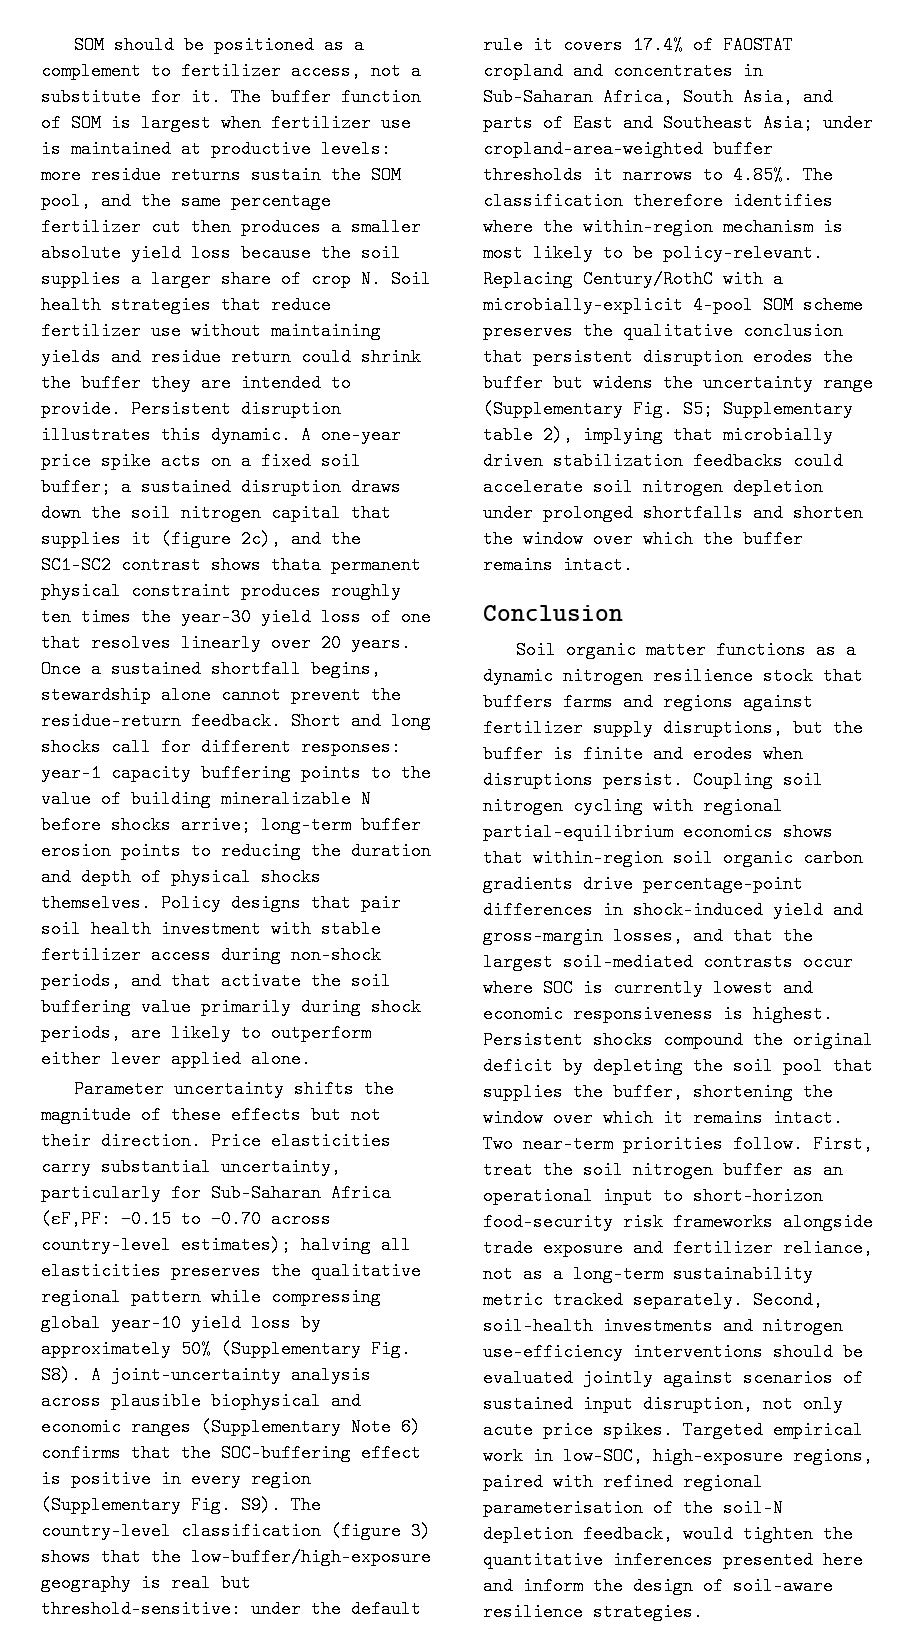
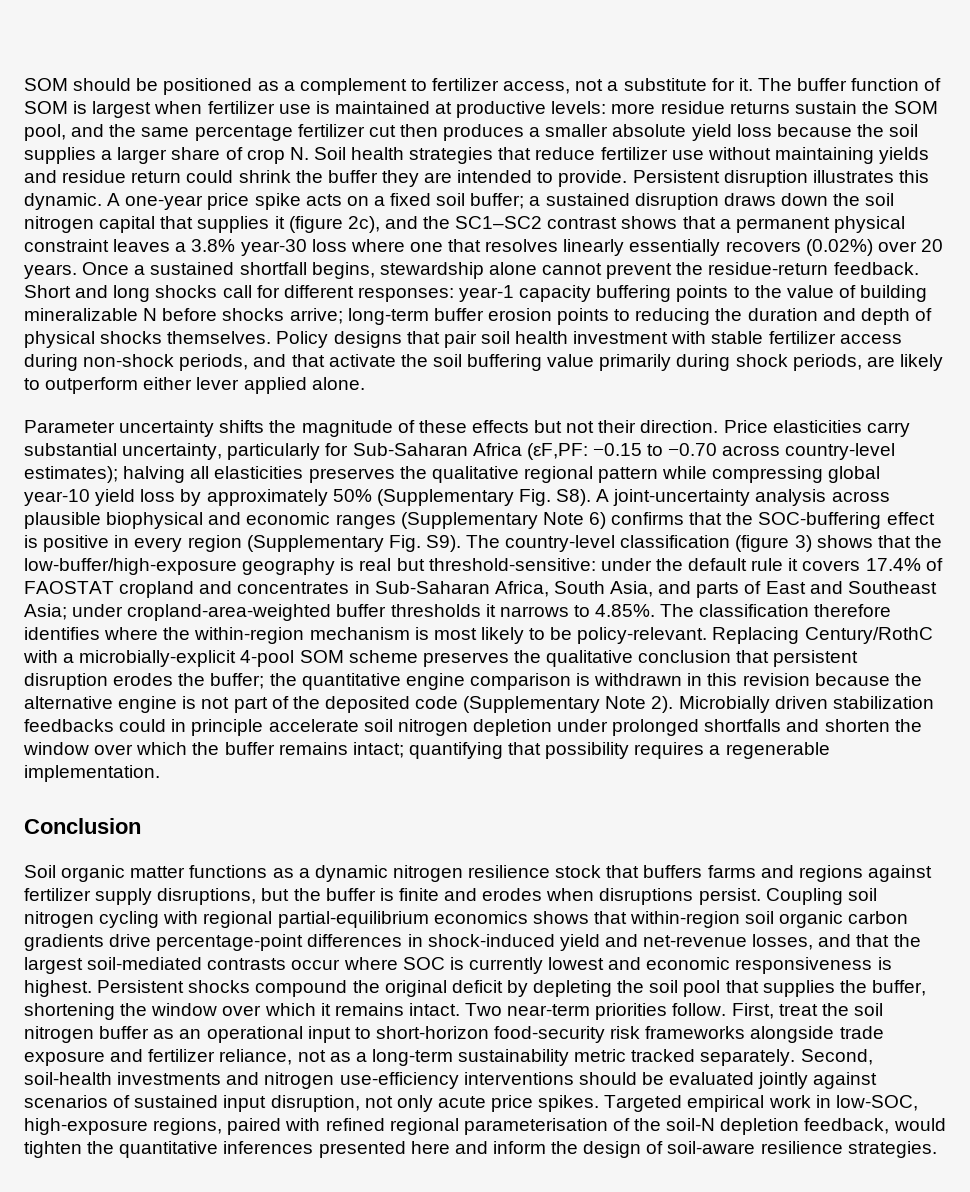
[271,556,321,574] thata -> [682,216,731,229] that a
[241,582,401,600] [41,608,391,626] produces roughly ten times the year-30 yield loss of -> [113,239,405,256] leaves a 3.8% year-30 loss where
(261, 643) none -> [629,239,873,256] essentially recovers (0.02%)
[483,374,873,392] [483,400,853,418] [483,426,833,444] buffer but widens the uncertainty range (Supplementary Fig. S5; Supplementary table 2), implying that microbially -> [210,673,922,690] [24,696,770,713] buffer; the quantitative engine comparison is withdrawn in this revision because the alternative engine is not part of the deposited code (Supplementary Note 2). Microbially
(843, 461) none -> [171,719,264,736] in principle
[563,556,633,574] intact. -> [352,742,830,759] [24,765,160,782] intact; quantifying that possibility requires a regenerable implementation.
[483,927,603,945] gross-margin -> [643,935,748,947] net-revenue

